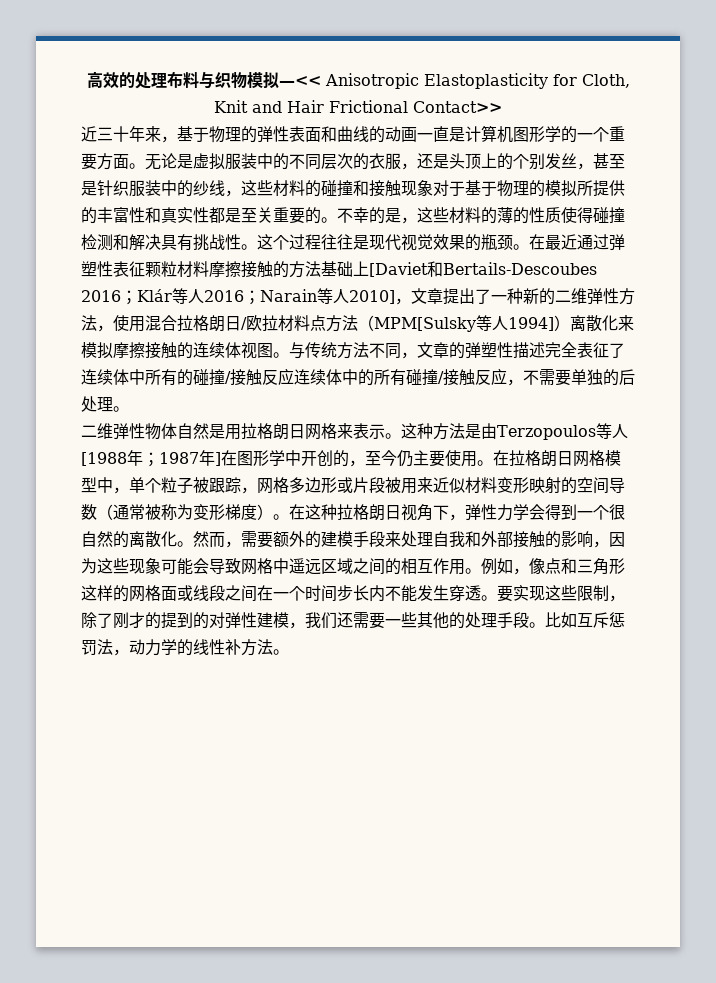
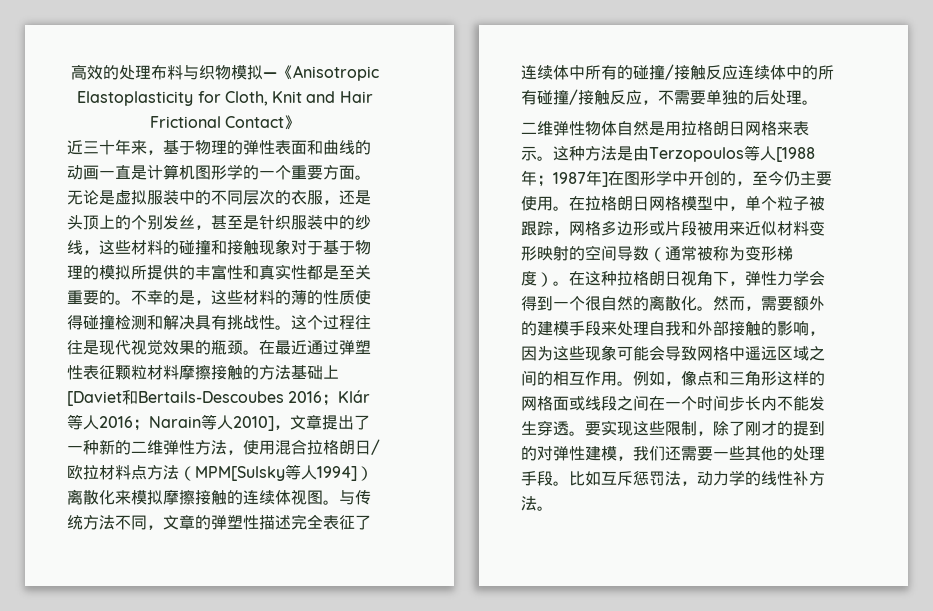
[278,76,321,86] —<< -> [263,65,293,80] —《
[413,101,502,113] Contact>> -> [225,115,301,130] Contact》

